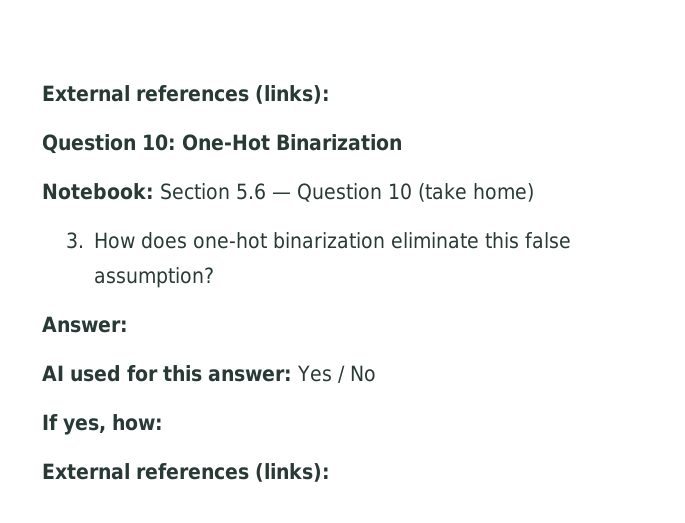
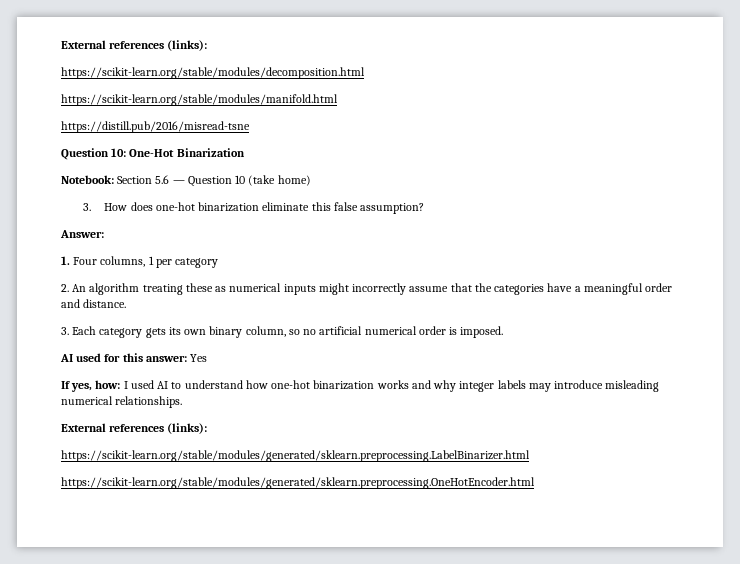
[42,85,330,104] External references (links): -> [61,40,208,51] [61,67,365,79] [61,94,338,106] [61,121,250,133] External references (links): // https://scikit-learn.org/stable/modules/decomposition.html // https://scikit-learn.org/stable/modules/manifold.html // https://distill.pub/2016/misread-tsne
(128, 324) none -> [61,256,219,268] [61,283,673,295] [61,299,127,308] [61,326,504,338] // 1. Four columns, 1 per category // 2. An algorithm treating these as numerical inputs might incorrectly assume that the categories have a meaningful order and distance. // 3. Each category gets its own binary column, so no artificial numerical order is imposed.
[337,365,376,383] / No -> (208, 358) none
[42,463,330,482] // External references (links): -> [123,380,660,392] [61,396,183,408] [61,423,208,434] [61,450,530,462] [61,477,535,489] I used AI to understand how one-hot binarization works and why integer labels may introduce misleading numerical relationships. // External references (links): // https://scikit-learn.org/stable/modules/generated/sklearn.preprocessing.LabelBinarizer.html // https://scikit-learn.org/stable/modules/generated/sklearn.preprocessing.OneHotEncoder.html

